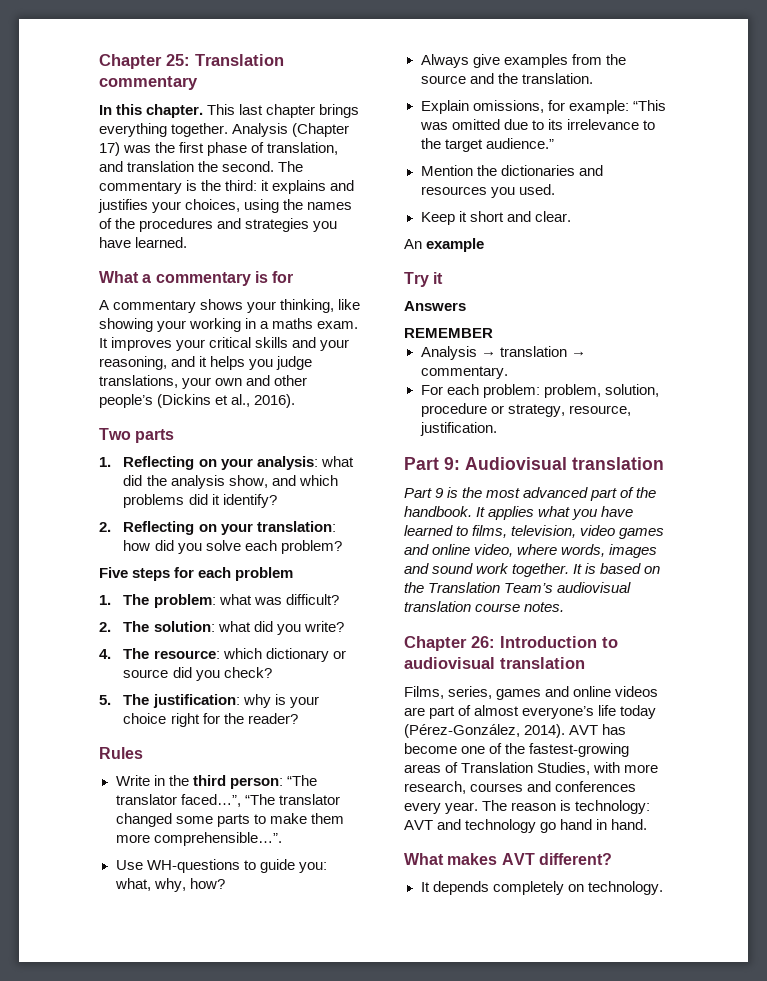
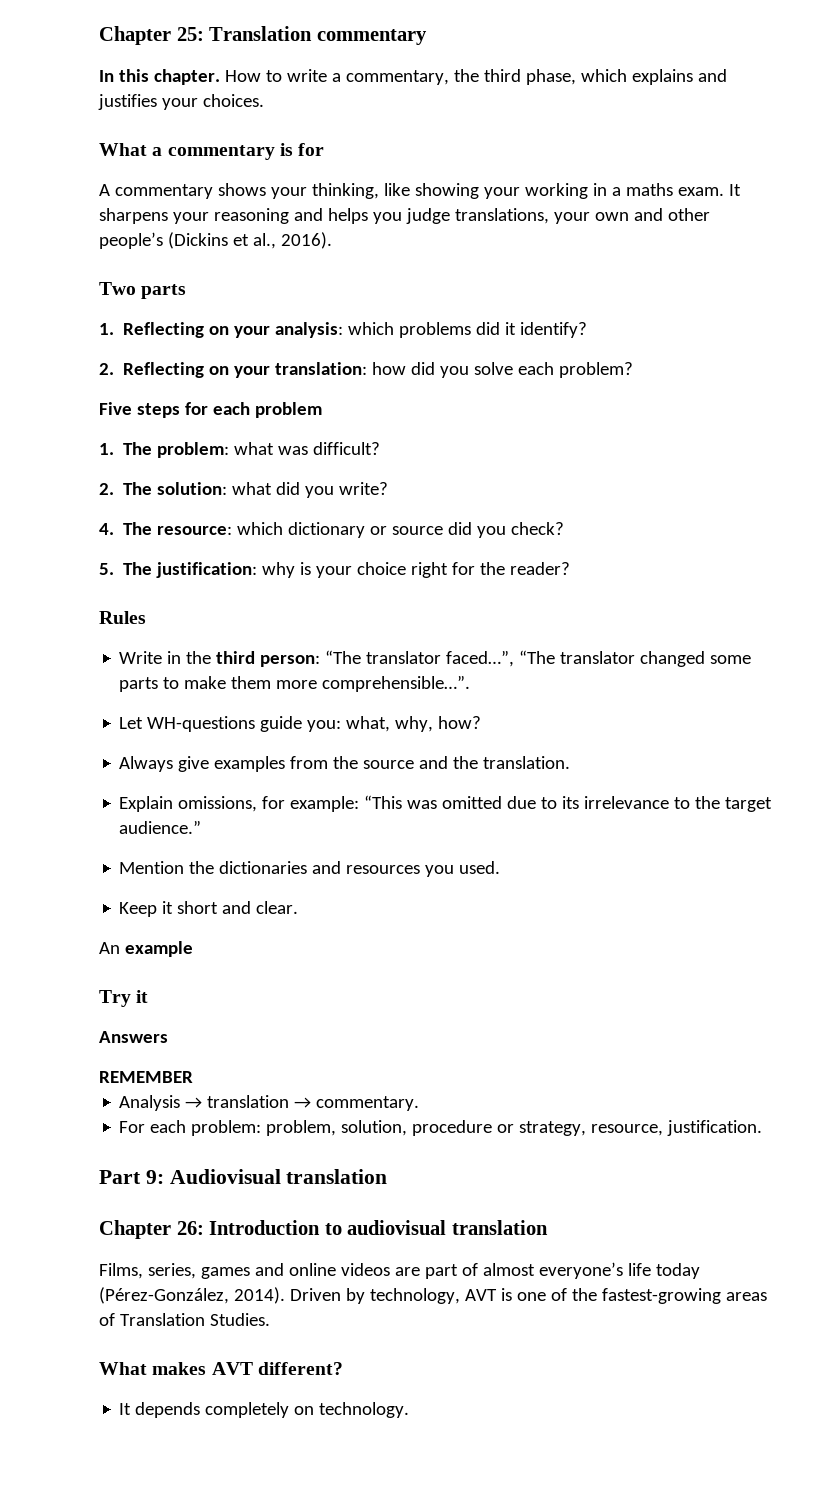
[207,104,360,118] [99,123,350,137] [99,142,339,156] [99,161,304,172] [99,180,355,194] [98,199,353,213] [99,218,338,232] [99,237,188,248] This last chapter brings everything together. Analysis (Chapter 17) was the first phase of translation, and translation the second. The commentary is the third: it explains and justifies your choices, using the names of the procedures and strategies you have learned. -> [224,69,727,85] [98,94,264,110] How to write a commentary, the third phase, which explains and justifies your choices.
[111,337,350,351] [99,356,208,370] improves your critical skills and your reasoning, and it -> [99,208,323,224] sharpens your reasoning and
[320,456,354,467] [123,475,296,489] what did the analysis show, and -> (344, 330) none
[115,859,256,873] Use WH-questions to -> [119,716,256,732] Let WH-questions
[404,487,657,501] [404,506,634,520] [404,525,665,539] [404,544,658,558] [404,563,661,577] [404,582,632,593] [404,601,565,612] // Part 9 is the most advanced part of the handbook. It applies what you have learned to films, television, video games and online video, where words, images and sound work together. It is based on the Translation Team’s audiovisual translation course notes. -> (388, 1176) none
[569,724,627,735] [404,743,457,754] AVT has become -> [289,1288,512,1304] Driven by technology, AVT is
[537,762,659,775] [404,781,637,794] [404,800,651,814] [404,819,648,833] Studies, with more research, courses and conferences every year. The reason is technology: AVT and technology go hand in hand. -> [209,1313,270,1326] Studies.

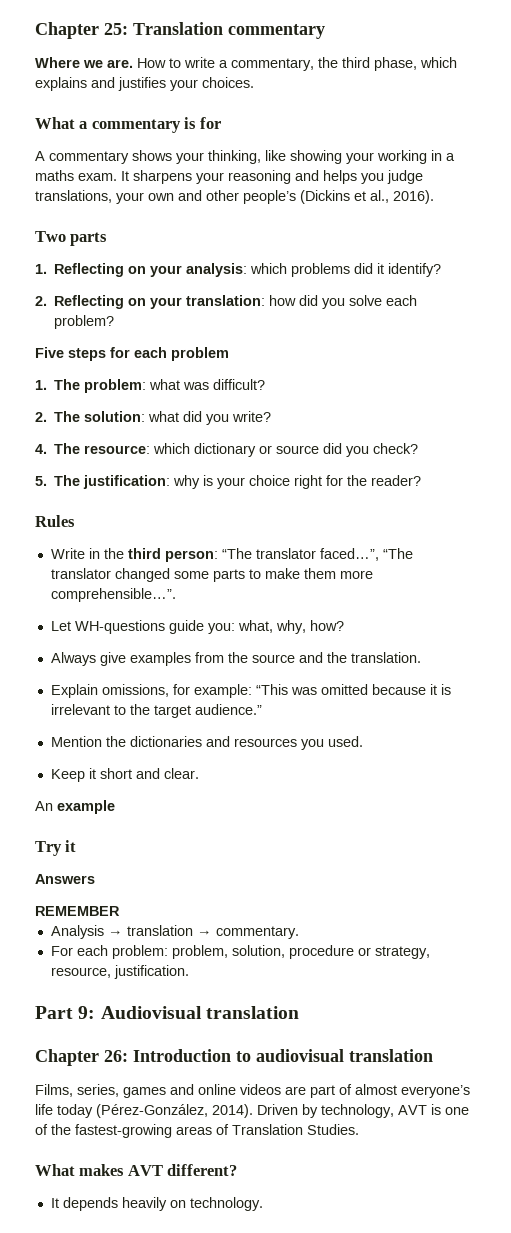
[99,69,220,85] In this chapter. -> [35,57,133,68] Where we are.
[507,796,670,809] due to its irrelevance -> [371,684,451,695] [50,704,110,715] because it is irrelevant
[205,1402,290,1418] completely -> [121,1197,167,1211] heavily

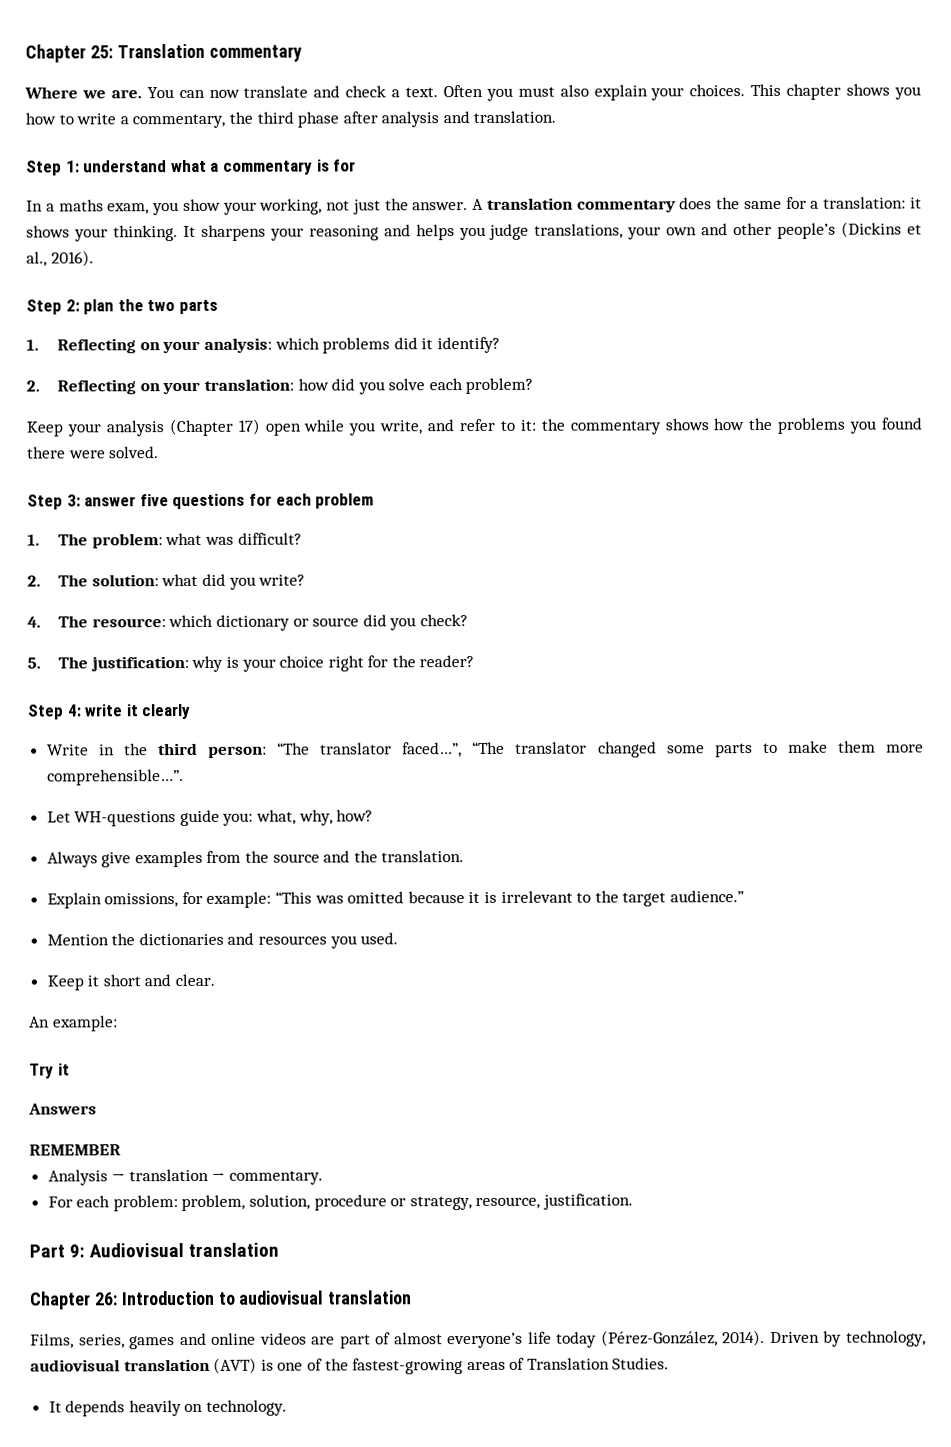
[137,58,166,68] How -> [146,83,922,101] [25,112,56,125] You can now translate and check a text. Often you must also explain your choices. This chapter shows you how
[374,57,457,71] [35,77,254,91] [35,117,221,133] [35,150,455,164] [35,170,117,181] phase, which explains and justifies your choices. // What a commentary is for // A commentary shows your thinking, like showing your working in a maths exam. -> [297,110,557,128] [26,159,357,176] [26,196,923,216] [26,225,178,242] phase after analysis and translation. // Step 1: understand what a commentary is for // In a maths exam, you show your working, not just the answer. A translation commentary does the same for a translation: it shows your thinking.
[35,231,66,242] Two -> [26,299,176,315] Step 2: plan the two
[35,347,106,361] Five steps -> [26,417,922,437] [27,446,160,459] [27,493,246,510] Keep your analysis (Chapter 17) open while you write, and refer to it: the commentary shows how the problems you found there were solved. // Step 3: answer five questions
[35,515,75,527] Rules -> [27,703,191,720] Step 4: write it clearly
[57,800,115,814] example -> [52,1015,118,1032] example:
[398,1105,427,1115] AVT -> [30,1357,258,1374] audiovisual translation (AVT)
[35,1164,238,1176] // What makes AVT different? -> (670, 1363) none

